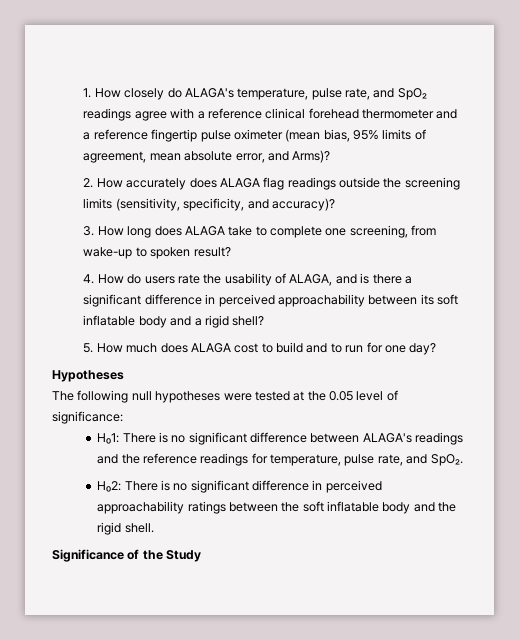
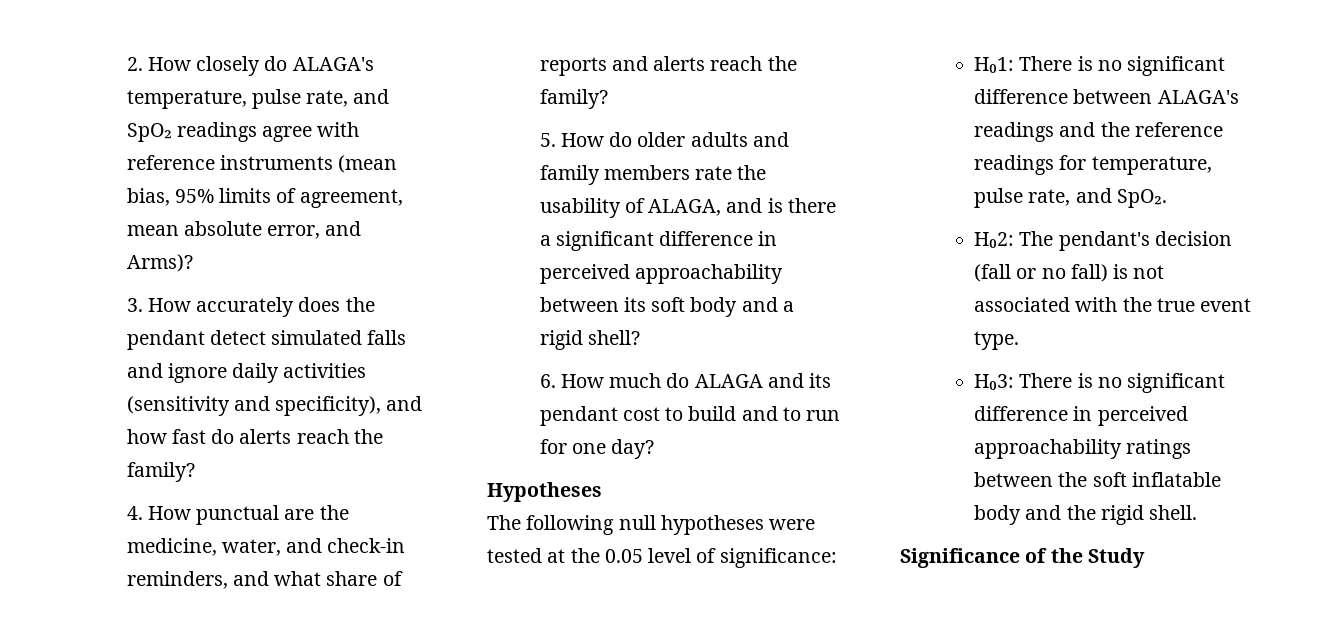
[83,88,92,98] 1. -> [126,57,143,71] 2.
[197,108,458,119] [83,129,283,142] a reference clinical forehead thermometer and a reference fingertip pulse oximeter -> [126,155,333,170] reference instruments
[83,178,94,188] 2. -> [126,298,143,312] 3.
[219,177,460,190] [83,198,335,211] [83,225,437,238] [83,247,231,259] [83,274,175,284] ALAGA flag readings outside the screening limits (sensitivity, specificity, and accuracy)? // 3. How long does ALAGA take to complete one screening, from wake-up to spoken result? // 4. How do users -> [345,297,375,312] [126,330,407,350] [126,363,367,383] [126,396,423,416] [126,429,383,444] [126,462,195,482] [126,505,349,525] [126,538,406,556] [126,571,403,589] [539,56,797,76] [539,89,608,109] [539,132,789,147] [539,165,690,185] the pendant detect simulated falls and ignore daily activities (sensitivity and specificity), and how fast do alerts reach the family? // 4. How punctual are the medicine, water, and check-in reminders, and what share of reports and alerts reach the family? // 5. How do older adults and family members
[83,315,136,326] inflatable -> (686, 304) none
[83,343,94,353] 5. -> [539,374,556,388] 6.
[160,343,231,353] does ALAGA -> [666,373,832,388] [539,406,618,426] do ALAGA and its pendant
(122, 486) none -> [1019,231,1232,251] [974,264,1165,282] [974,297,1252,312] [974,331,1020,350] [974,374,1015,390] The pendant's decision (fall or no fall) is not associated with the true event type. // H₀3:

